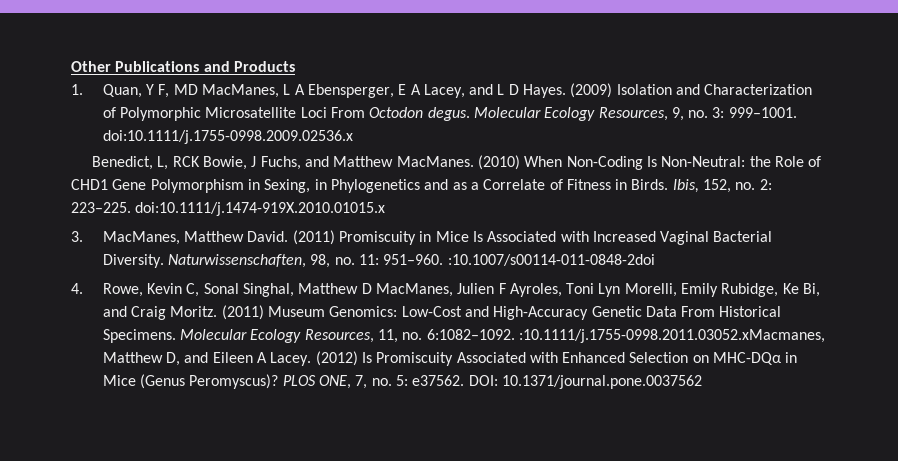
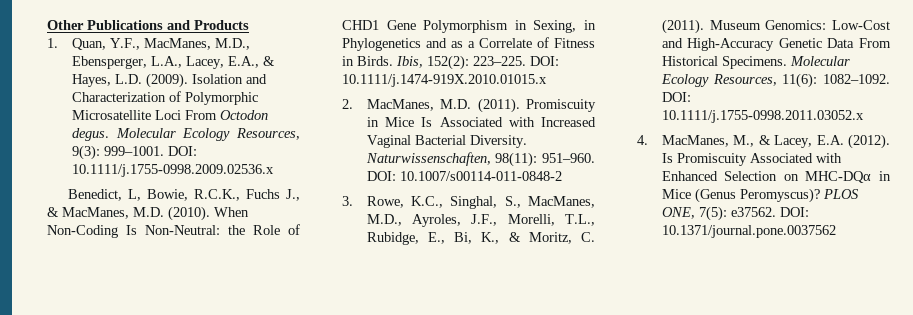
[145,83,613,98] Y F, MD MacManes, L A Ebensperger, E A Lacey, and L D Hayes. (2009) -> [109,38,250,50] [71,56,275,69] [71,73,188,88] Y.F., MacManes, M.D., Ebensperger, L.A., Lacey, E.A., & Hayes, L.D. (2009).
[671,107,797,121] [102,130,353,144] [92,155,520,170] 9, no. 3: 999–1001. doi:10.1111/j.1755-0998.2009.02536.x // Benedict, L, RCK Bowie, J Fuchs, and Matthew MacManes. (2010) -> [71,145,197,160] [71,164,274,177] [68,189,300,201] [47,206,210,221] 9(3): 999–1001. DOI: 10.1111/j.1755-0998.2009.02536.x // Benedict, L, Bowie, R.C.K., Fuchs J., & MacManes, M.D. (2010).
[703,179,772,193] [71,202,386,216] [71,230,335,245] 152, no. 2: 223–225. doi:10.1111/j.1474-919X.2010.01015.x // 3. MacManes, Matthew David. (2011) -> [427,55,559,70] [342,74,547,87] [342,98,520,113] 152(2): 223–225. DOI: 10.1111/j.1474-919X.2010.01015.x // 2. MacManes, M.D. (2011).
[310,254,655,268] [71,283,821,297] [102,305,264,320] 98, no. 11: 951–960. :10.1007/s00114-011-0848-2doi // 4. Rowe, Kevin C, Sonal Singhal, Matthew D MacManes, Julien F Ayroles, Toni Lyn Morelli, Emily Rubidge, Ke Bi, and Craig Moritz. (2011) -> [495,152,595,167] [366,171,562,181] [342,196,595,209] [366,214,595,227] [366,232,595,245] [661,19,704,34] 98(11): 951–960. DOI: 10.1007/s00114-011-0848-2 // 3. Rowe, K.C., Singhal, S., MacManes, M.D., Ayroles, J.F., Morelli, T.L., Rubidge, E., Bi, K., & Moritz, C. (2011).
[377,329,825,343] [102,351,358,366] 11, no. 6:1082–1092. :10.1111/j.1755-0998.2011.03052.xMacmanes, Matthew D, and Eileen A Lacey. (2012) -> [782,73,890,88] [661,92,691,102] [661,110,864,123] [637,134,890,149] 11(6): 1082–1092. DOI: 10.1111/j.1755-0998.2011.03052.x // 4. MacManes, M., & Lacey, E.A. (2012).
[355,375,408,389] 7, no. 5: -> [698,206,727,221] 7(5):

